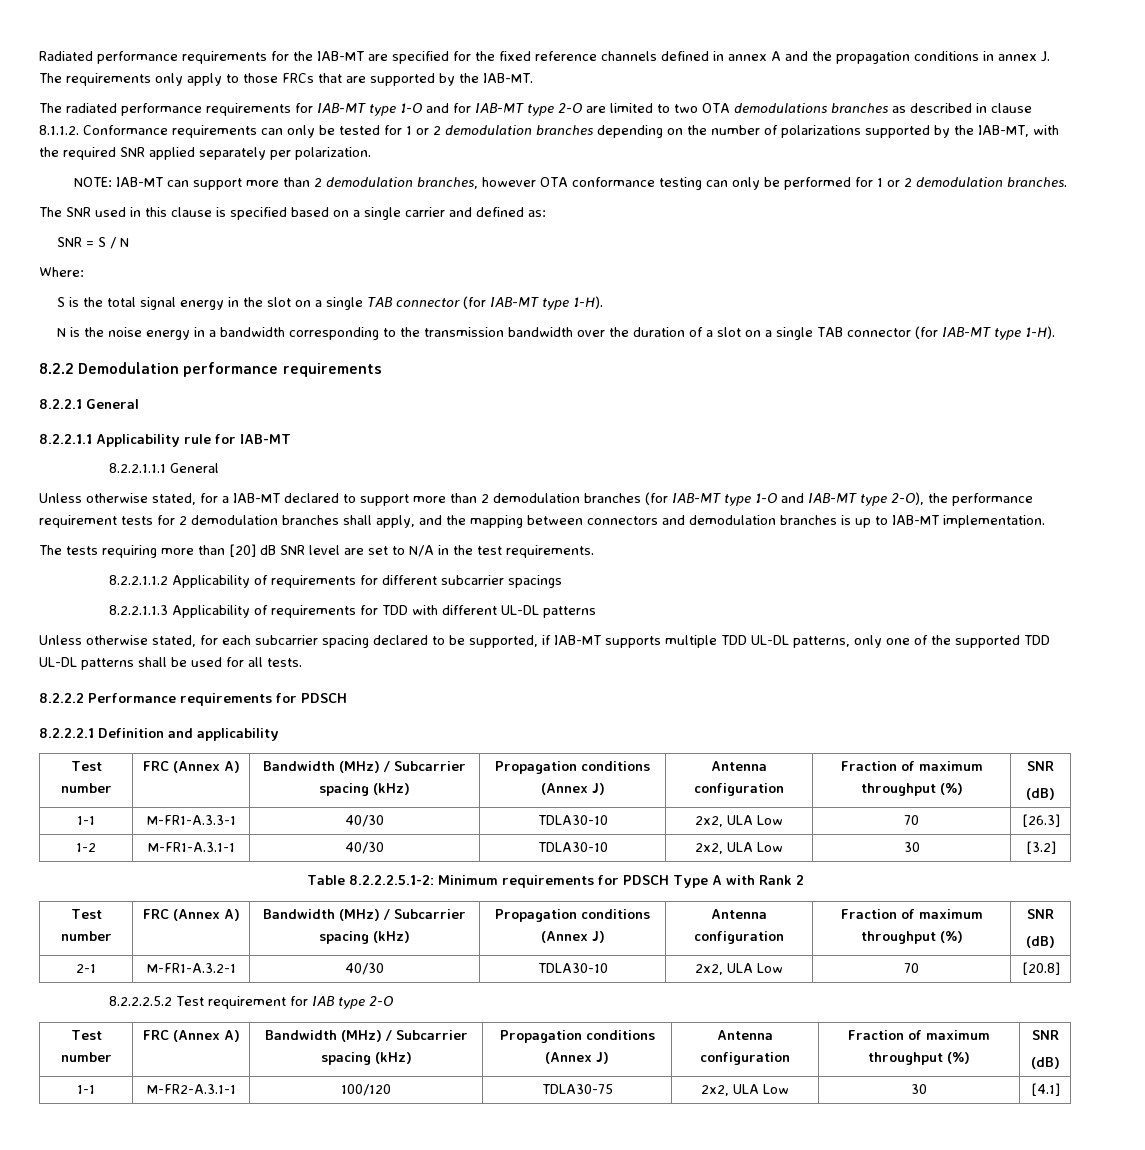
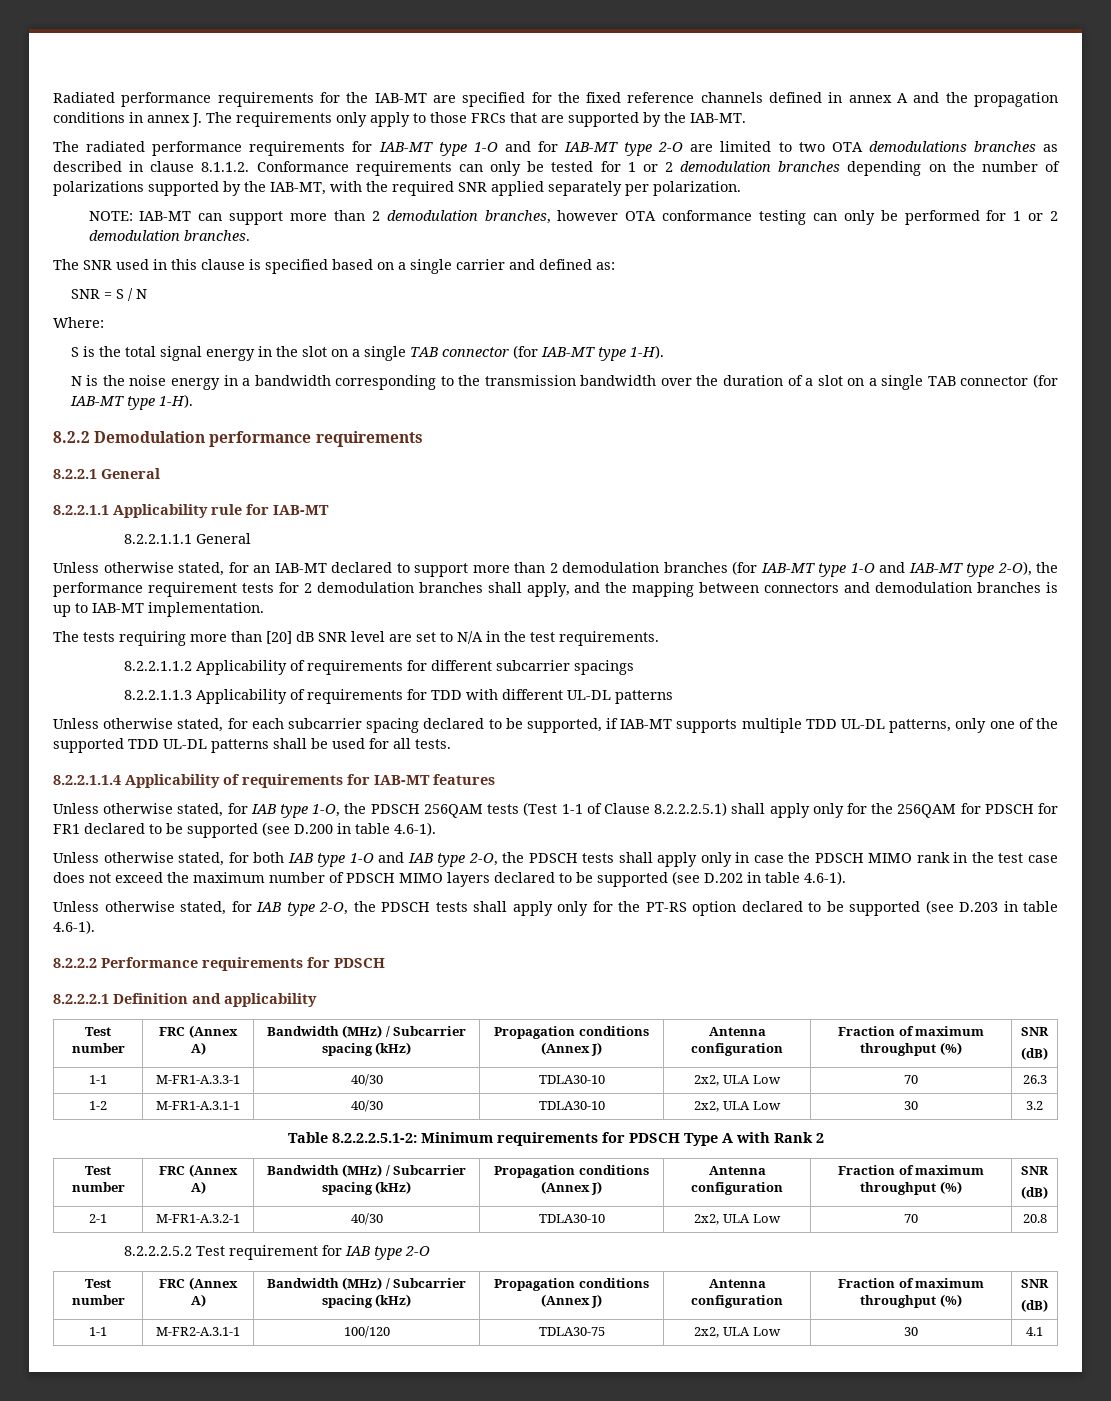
[222,496,229,503] a -> [253,565,270,573] an
(302, 662) none -> [53,774,495,788] [53,802,1059,818] [53,822,436,838] [53,852,1058,867] [53,871,846,887] [53,900,1058,916] [53,920,95,934] // 8.2.2.1.1.4 Applicability of requirements for IAB-MT features // Unless otherwise stated, for IAB type 1-O, the PDSCH 256QAM tests (Test 1-1 of Clause 8.2.2.2.5.1) shall apply only for the 256QAM for PDSCH for FR1 declared to be supported (see D.200 in table 4.6-1). // Unless otherwise stated, for both IAB type 1-O and IAB type 2-O, the PDSCH tests shall apply only in case the PDSCH MIMO rank in the test case does not exceed the maximum number of PDSCH MIMO layers declared to be supported (see D.202 in table 4.6-1). // Unless otherwise stated, for IAB type 2-O, the PDSCH tests shall apply only for the PT-RS option declared to be supported (see D.203 in table 4.6-1).
[1021,814,1060,827] [26.3] -> [1022,1075,1047,1084] 26.3
[1025,841,1056,854] [3.2] -> [1026,1101,1043,1110] 3.2
[1021,962,1060,975] [20.8] -> [1022,1214,1047,1223] 20.8
[1030,1083,1060,1096] [4.1] -> [1026,1327,1043,1336] 4.1

